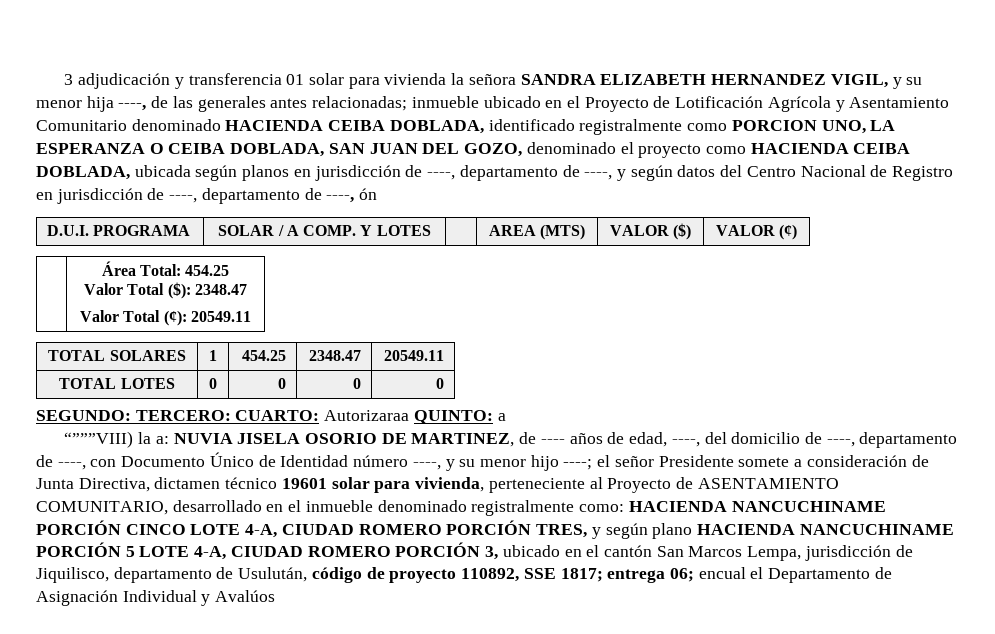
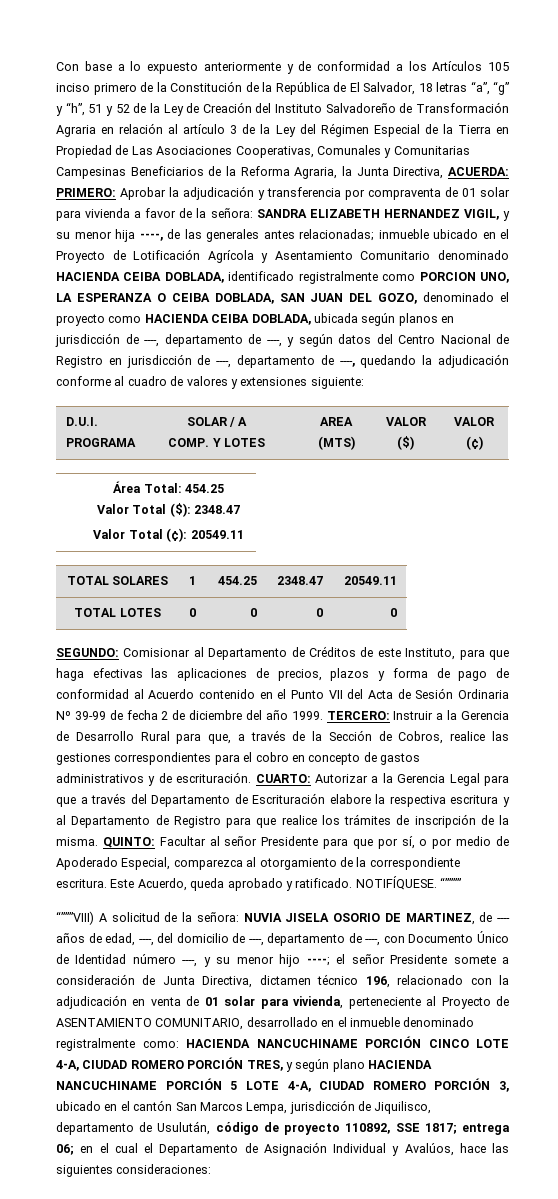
[64,73,516,89] 3 adjudicación y transferencia 01 solar para vivienda la señora -> [56,61,509,74] [56,81,509,95] [56,102,510,116] [56,123,509,137] [56,145,470,158] [56,166,510,179] [56,186,510,200] [56,208,253,221] Con base a lo expuesto anteriormente y de conformidad a los Artículos 105 inciso primero de la Constitución de la República de El Salvador, 18 letras “a”, “g” y “h”, 51 y 52 de la Ley de Creación del Instituto Salvadoreño de Transformación Agraria en relación al artículo 3 de la Ley del Régimen Especial de la Tierra en Propiedad de Las Asociaciones Cooperativas, Comunales y Comunitarias Campesinas Beneficiarios de la Reforma Agraria, la Junta Directiva, ACUERDA: PRIMERO: Aprobar la adjudicación y transferencia por compraventa de 01 solar para vivienda a favor de la señora:
[359,188,378,200] ón -> [360,354,510,368] [56,376,364,389] quedando la adjudicación conforme al cuadro de valores y extensiones siguiente:
[135,410,506,424] [64,431,169,448] TERCERO: CUARTO: Autorizaraa QUINTO: a // “”””VIII) la a: -> [123,646,509,660] [56,668,510,681] [56,688,510,699] [56,710,509,720] [56,730,510,744] [56,752,420,765] [56,772,509,786] [56,793,511,807] [56,814,509,828] [56,836,510,849] [56,857,460,870] [56,876,461,891] [56,911,239,925] Comisionar al Departamento de Créditos de este Instituto, para que haga efectivas las aplicaciones de precios, plazos y forma de pago de conformidad al Acuerdo contenido en el Punto VII del Acta de Sesión Ordinaria Nº 39-99 de fecha 2 de diciembre del año 1999. TERCERO: Instruir a la Gerencia de Desarrollo Rural para que, a través de la Sección de Cobros, realice las gestiones correspondientes para el cobro en concepto de gastos administrativos y de escrituración. CUARTO: Autorizar a la Gerencia Legal para que a través del Departamento de Escrituración elabore la respectiva escritura y al Departamento de Registro para que realice los trámites de inscripción de la misma. QUINTO: Facultar al señor Presidente para que por sí, o por medio de Apoderado Especial, comparezca al otorgamiento de la correspondiente escritura. Este Acuerdo, queda aprobado y ratificado. NOTIFÍQUESE. “”””” // “”””VIII) A solicitud de la señora:
[281,478,327,489] 19601 -> [365,975,510,988] [56,995,219,1009] 196, relacionado con la adjudicación en venta de 01
[698,567,746,579] encual -> [80,1143,138,1153] en el cual
[215,590,276,602] Avalúos -> [404,1143,509,1156] [56,1164,212,1177] Avalúos, hace las siguientes consideraciones:

